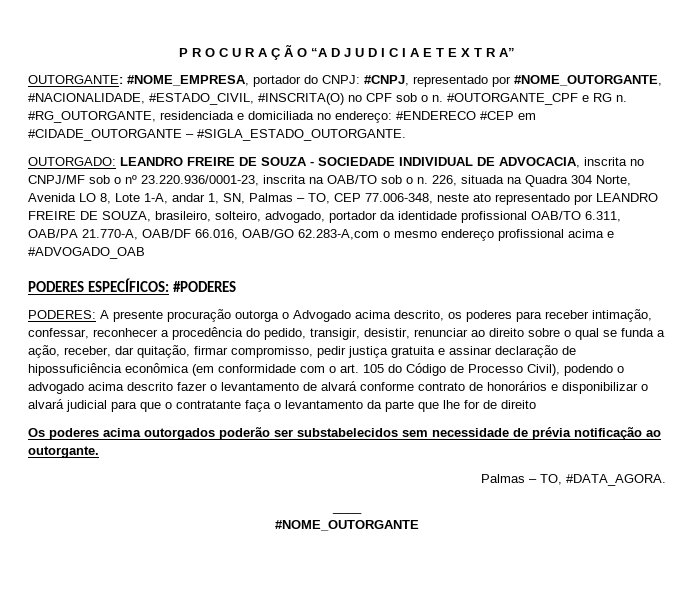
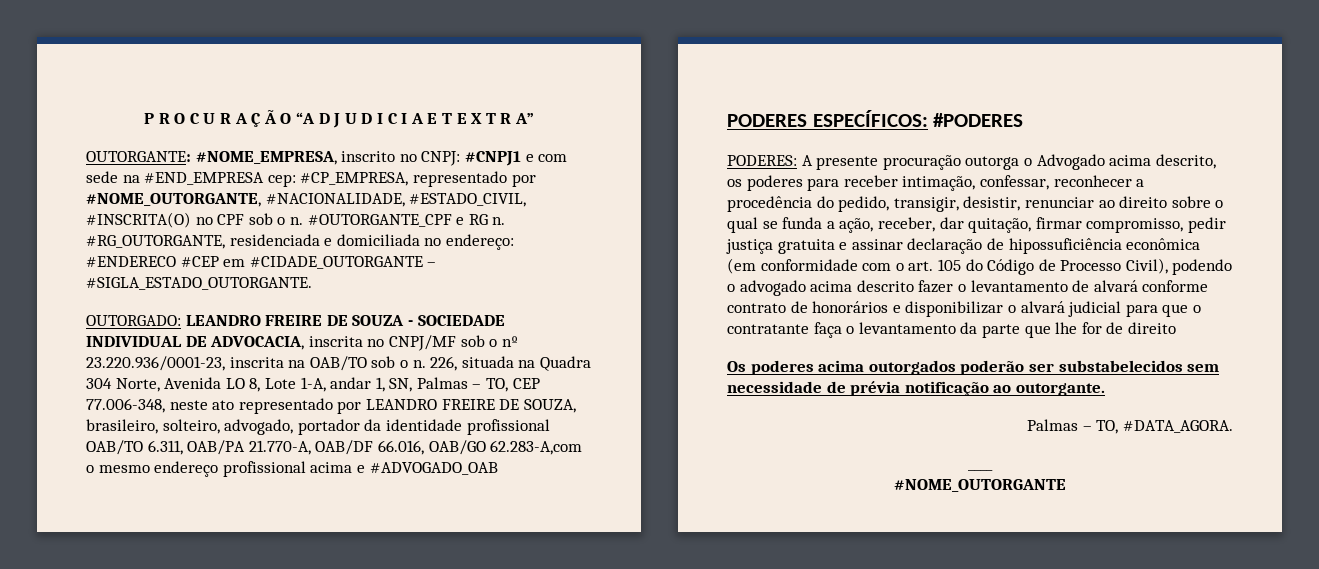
[253,75,409,87] portador do CNPJ: #CNPJ, -> [341,151,568,166] [86,171,409,187] inscrito no CNPJ: #CNPJ1 e com sede na #END_EMPRESA cep: #CP_EMPRESA,

